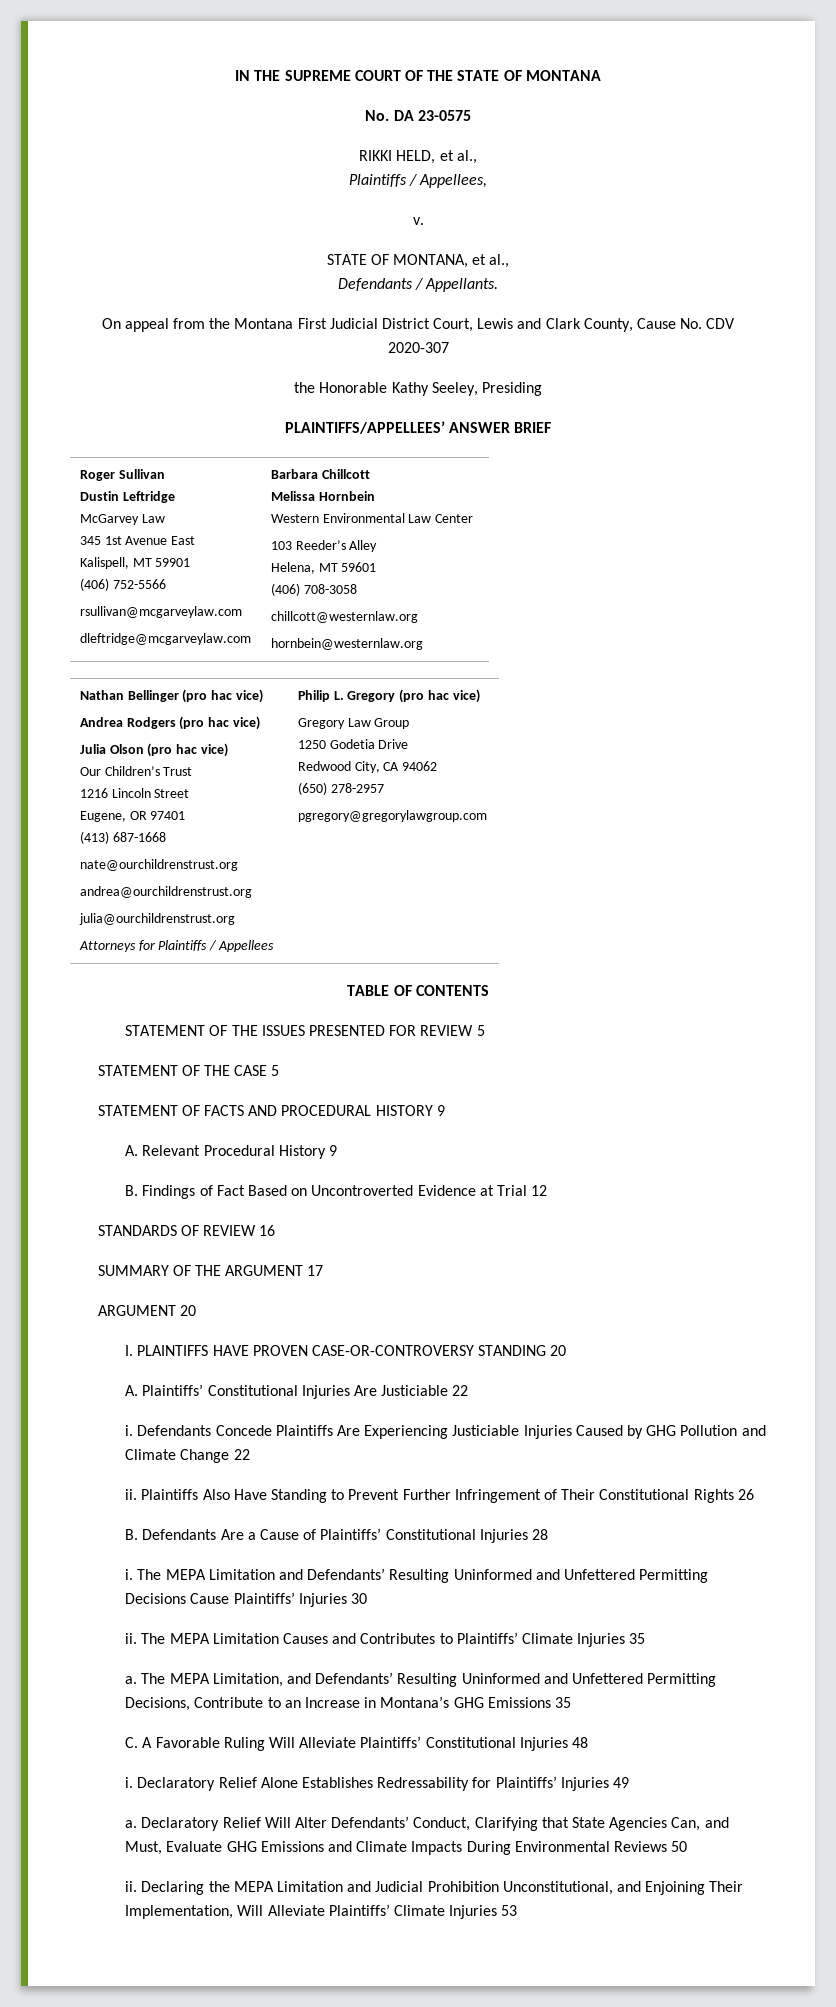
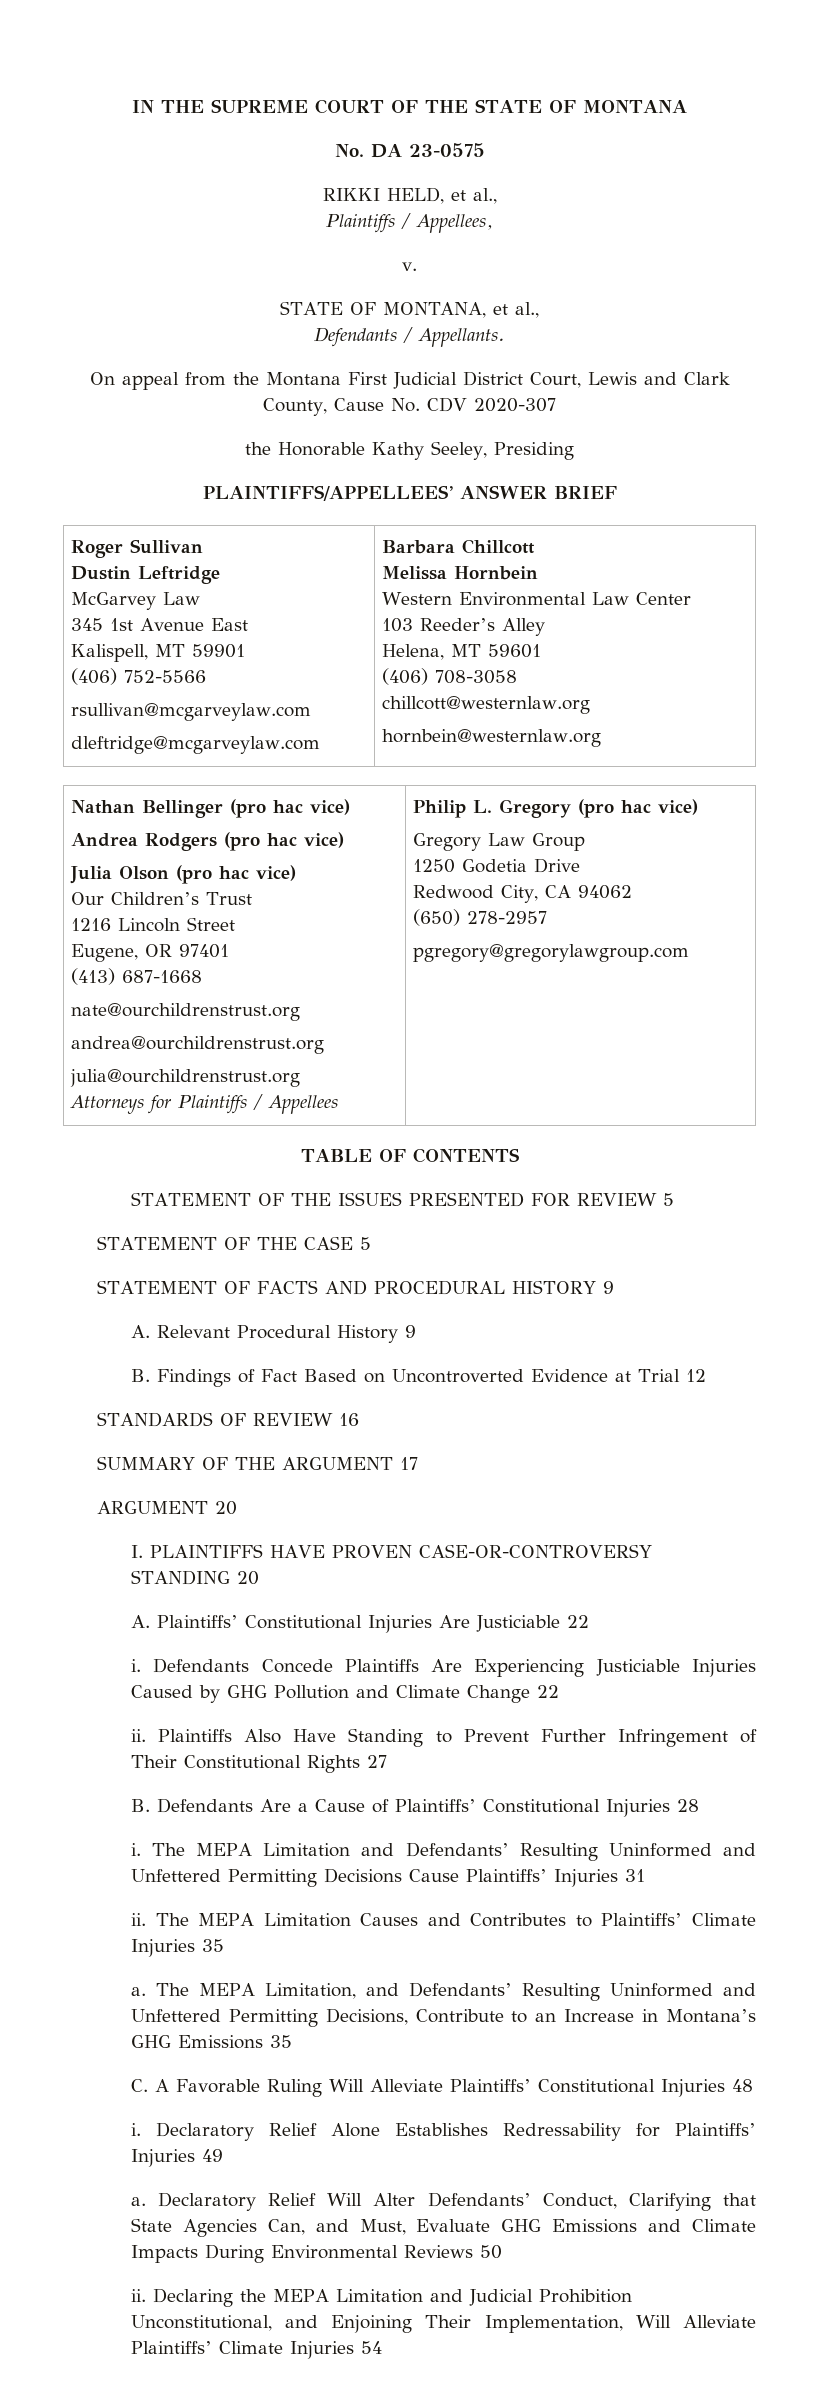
[737,1489,754,1500] 26 -> [366,1755,387,1768] 27
[351,1593,368,1604] 30 -> [624,1869,645,1882] 31
[501,1905,518,1916] 53 -> [360,2341,382,2354] 54

